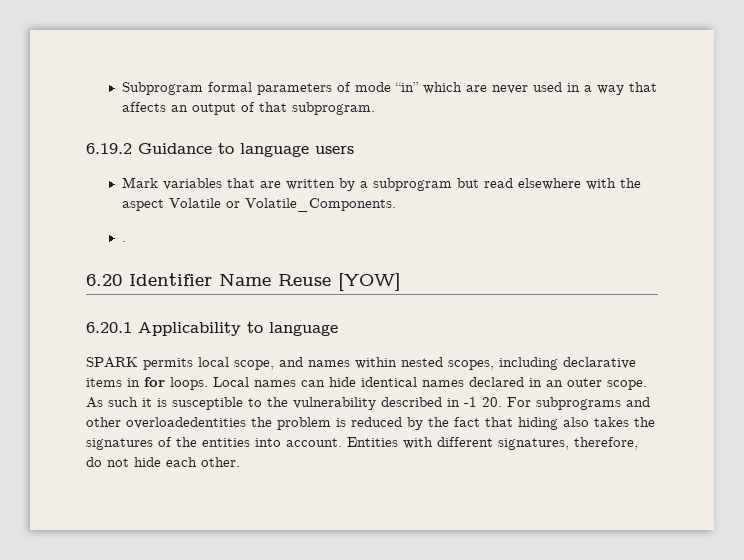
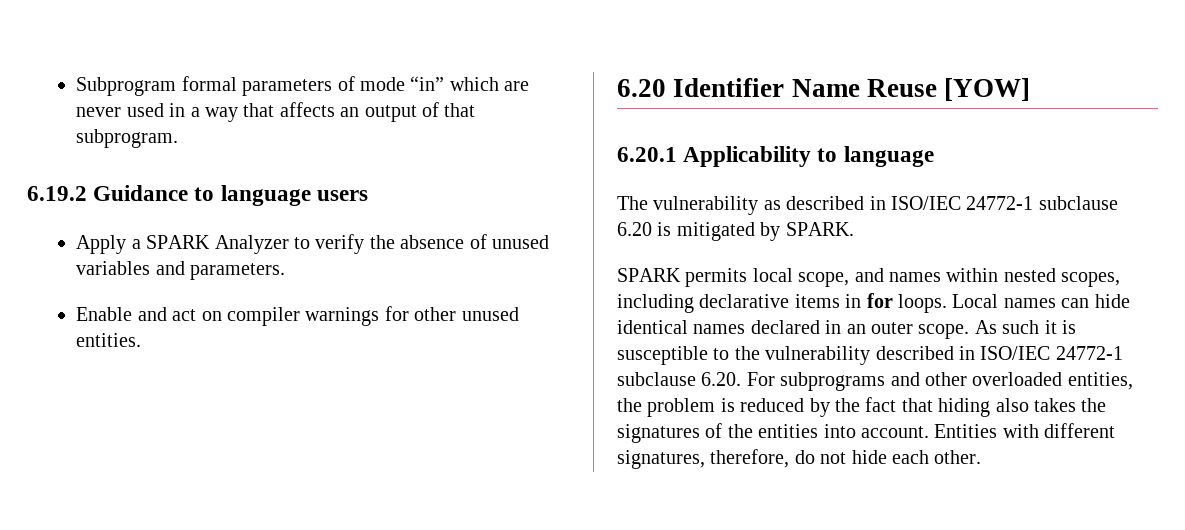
[122,177,642,191] [122,198,397,212] [122,241,127,242] Mark variables that are written by a subprogram but read elsewhere with the aspect Volatile or Volatile_Components. // . -> [76,234,550,254] [76,261,286,280] [76,306,519,326] [76,333,142,347] Apply a SPARK Analyzer to verify the absence of unused variables and parameters. // Enable and act on compiler warnings for other unused entities.
(338, 329) none -> [617,196,1118,215] [617,222,854,241] // The vulnerability as described in ISO/IEC 24772-1 subclause 6.20 is mitigated by SPARK.
[464,397,502,407] -1 20. -> [980,346,1123,360] [617,372,742,386] ISO/IEC 24772-1 subclause 6.20.
[126,417,246,429] overloadedentities -> [972,372,1133,390] overloaded entities,

